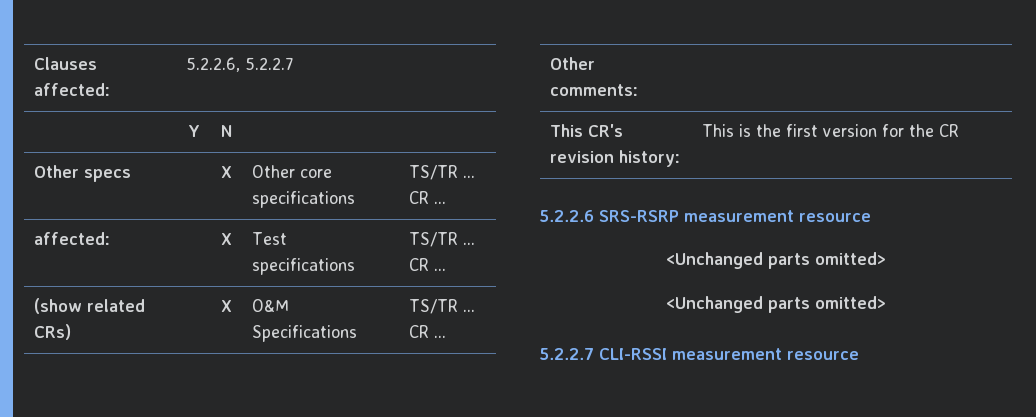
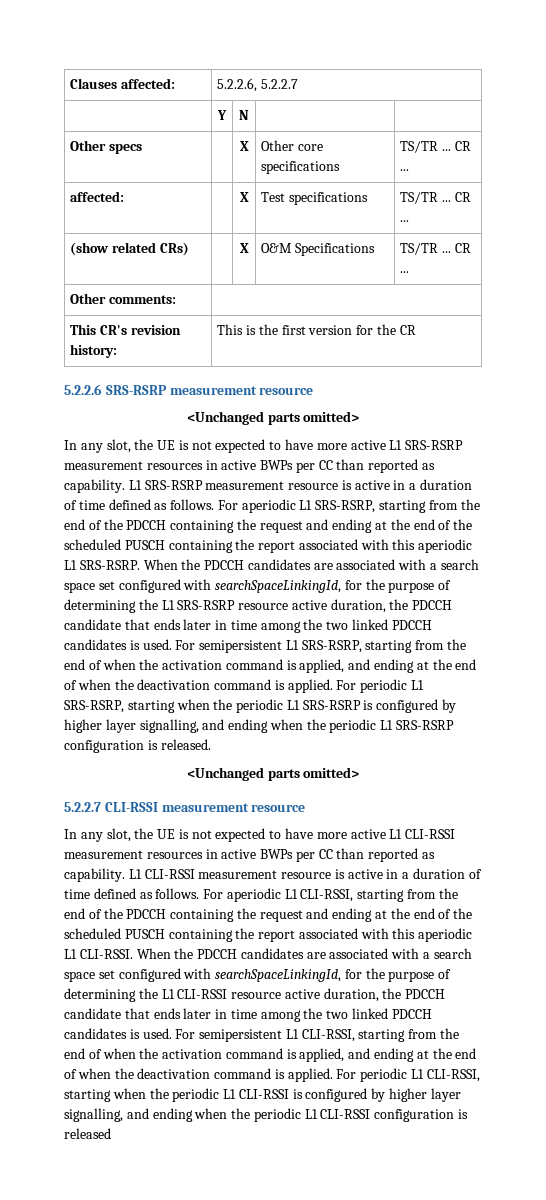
(886, 258) none -> [64,439,464,453] [64,459,436,473] [64,479,473,493] [64,499,480,513] [64,519,473,533] [64,539,473,553] [64,559,479,570] [64,579,452,593] [64,599,453,613] [64,619,432,633] [64,639,467,653] [64,659,477,673] [64,679,425,693] [64,699,457,713] [64,719,455,733] [64,739,211,753] // In any slot, the UE is not expected to have more active L1 SRS-RSRP measurement resources in active BWPs per CC than reported as capability. L1 SRS-RSRP measurement resource is active in a duration of time defined as follows. For aperiodic L1 SRS-RSRP, starting from the end of the PDCCH containing the request and ending at the end of the scheduled PUSCH containing the report associated with this aperiodic L1 SRS-RSRP. When the PDCCH candidates are associated with a search space set configured with searchSpaceLinkingId, for the purpose of determining the L1 SRS-RSRP resource active duration, the PDCCH candidate that ends later in time among the two linked PDCCH candidates is used. For semipersistent L1 SRS-RSRP, starting from the end of when the activation command is applied, and ending at the end of when the deactivation command is applied. For periodic L1 SRS-RSRP, starting when the periodic L1 SRS-RSRP is configured by higher layer signalling, and ending when the periodic L1 SRS-RSRP configuration is released.
(859, 355) none -> [64,828,456,842] [64,848,436,862] [64,868,482,882] [64,888,458,902] [64,908,473,922] [64,928,473,942] [64,948,472,959] [64,968,452,982] [64,988,446,1002] [64,1008,432,1022] [64,1028,460,1042] [64,1048,477,1062] [64,1068,480,1082] [64,1088,461,1102] [64,1108,469,1122] [64,1128,111,1139] // In any slot, the UE is not expected to have more active L1 CLI-RSSI measurement resources in active BWPs per CC than reported as capability. L1 CLI-RSSI measurement resource is active in a duration of time defined as follows. For aperiodic L1 CLI-RSSI, starting from the end of the PDCCH containing the request and ending at the end of the scheduled PUSCH containing the report associated with this aperiodic L1 CLI-RSSI. When the PDCCH candidates are associated with a search space set configured with searchSpaceLinkingId, for the purpose of determining the L1 CLI-RSSI resource active duration, the PDCCH candidate that ends later in time among the two linked PDCCH candidates is used. For semipersistent L1 CLI-RSSI, starting from the end of when the activation command is applied, and ending at the end of when the deactivation command is applied. For periodic L1 CLI-RSSI, starting when the periodic L1 CLI-RSSI is configured by higher layer signalling, and ending when the periodic L1 CLI-RSSI configuration is released

